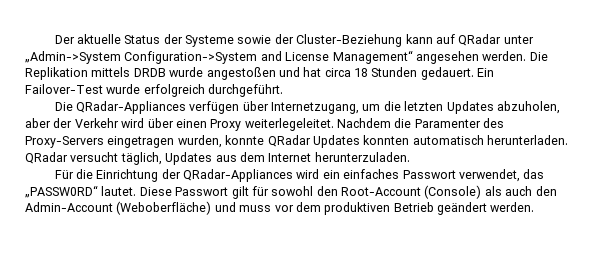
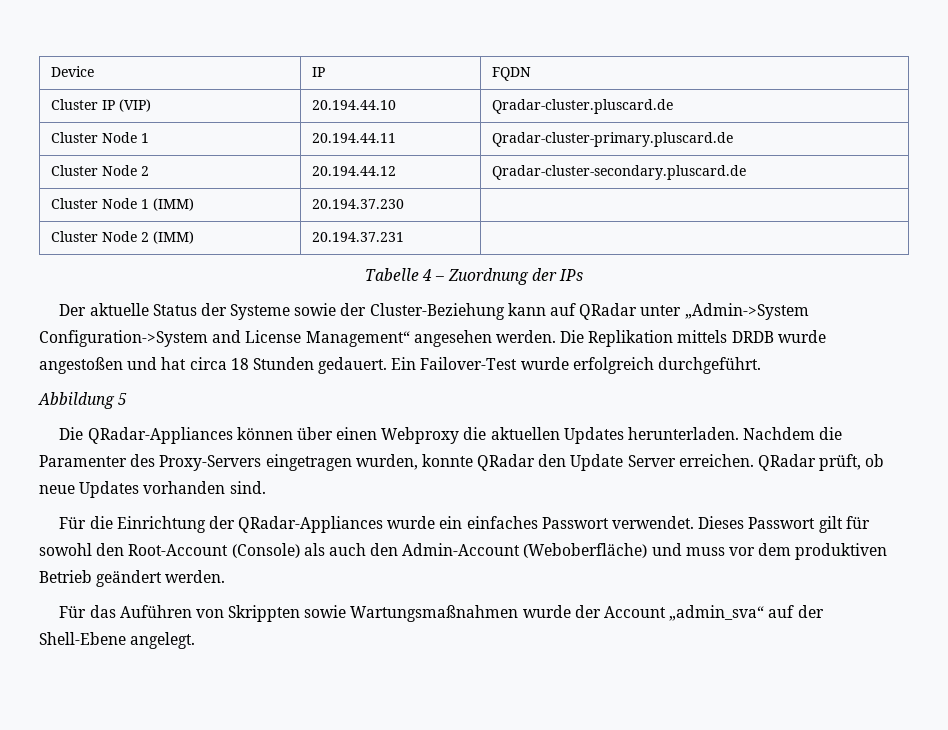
(54, 39) none -> [51,66,95,77] [312,67,326,77] [492,67,532,81] [51,99,152,112] [312,100,397,110] [492,99,674,114] [51,132,150,143] [312,133,397,143] [492,132,734,147] [51,165,150,176] [312,166,397,176] [492,165,747,180] [51,198,195,211] [312,199,405,209] [51,231,195,244] [312,232,405,242] [365,268,583,285] Device | IP | FQDN // Cluster IP (VIP) | 20.194.44.10 | Qradar-cluster.pluscard.de // Cluster Node 1 | 20.194.44.11 | Qradar-cluster-primary.pluscard.de // Cluster Node 2 | 20.194.44.12 | Qradar-cluster-secondary.pluscard.de // Cluster Node 1 (IMM) | 20.194.37.230 | // Cluster Node 2 (IMM) | 20.194.37.231 | // Tabelle 4 – Zuordnung der IPs //
(284, 90) none -> [38,392,128,409] // Abbildung 5
[189,101,560,114] [25,118,334,131] verfügen über Internetzugang, um die letzten Updates abzuholen, aber der Verkehr wird über einen Proxy weiterlegeleitet. -> [236,427,740,444] können über einen Webproxy die aktuellen Updates herunterladen.
[312,135,568,148] [25,152,410,165] Updates konnten automatisch herunterladen. QRadar versucht täglich, Updates aus dem Internet herunterzuladen. -> [538,454,885,471] [39,481,266,498] den Update Server erreichen. QRadar prüft, ob neue Updates vorhanden sind.
[296,169,320,179] wird -> [387,516,436,529] wurde
[458,169,545,182] [25,185,172,198] verwendet, das „PASSW0RD“ lautet. Diese -> [612,516,745,529] verwendet. Dieses
(535, 207) none -> [59,605,824,622] [39,632,196,649] // Für das Auführen von Skrippten sowie Wartungsmaßnahmen wurde der Account „admin_sva“ auf der Shell-Ebene angelegt.

